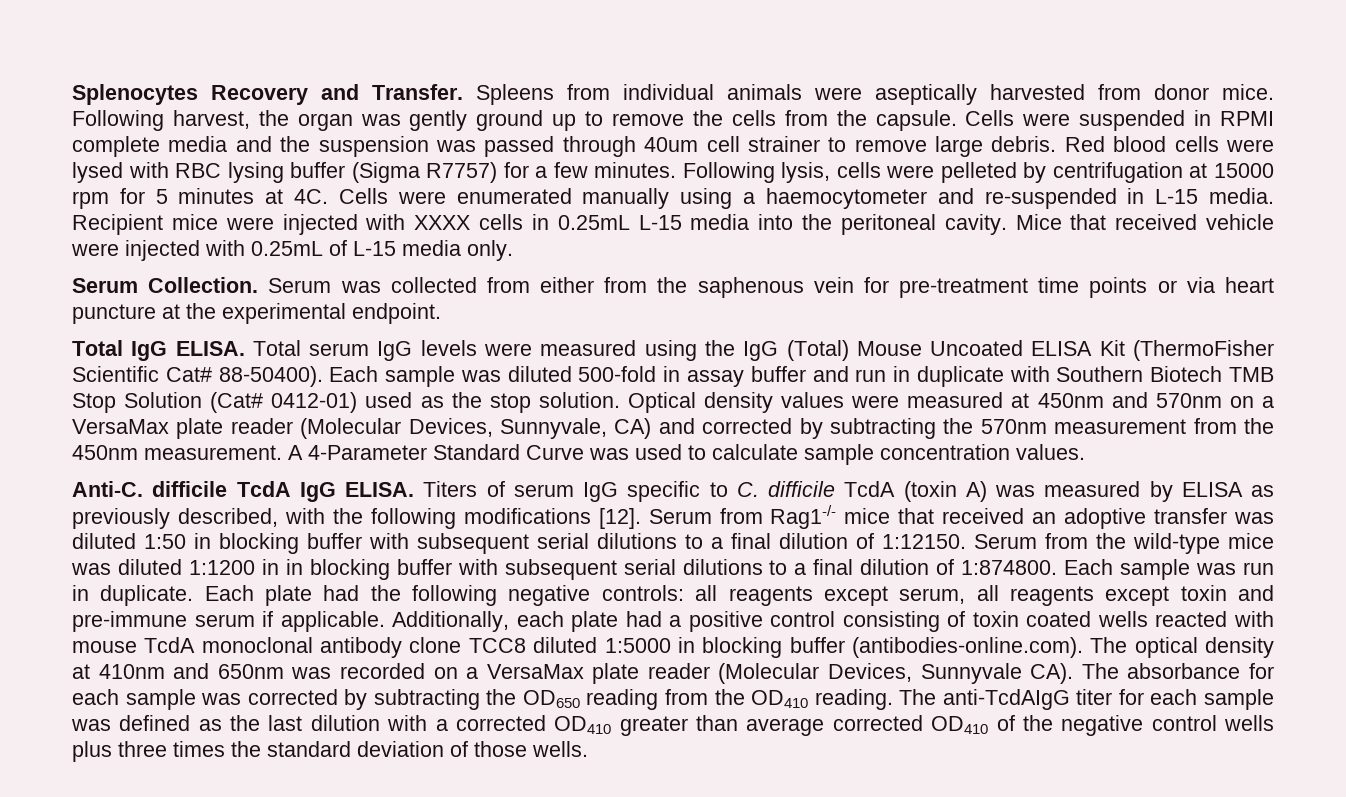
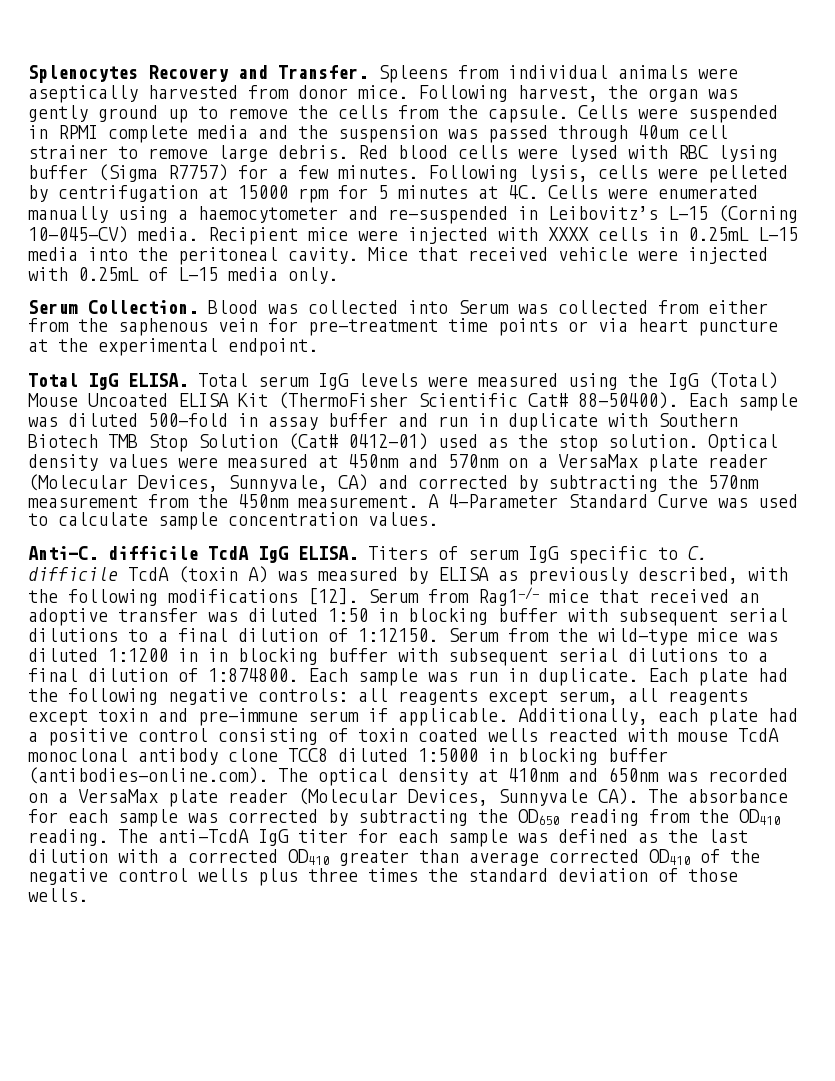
[1155,189,1199,204] L-15 -> [548,205,798,223] [28,226,128,243] Leibovitz’s L-15 (Corning 10-045-CV)
(259, 285) none -> [208,300,448,314] Blood was collected into
[942,689,1070,710] anti-TcdAIgG -> [158,829,289,846] anti-TcdA IgG

